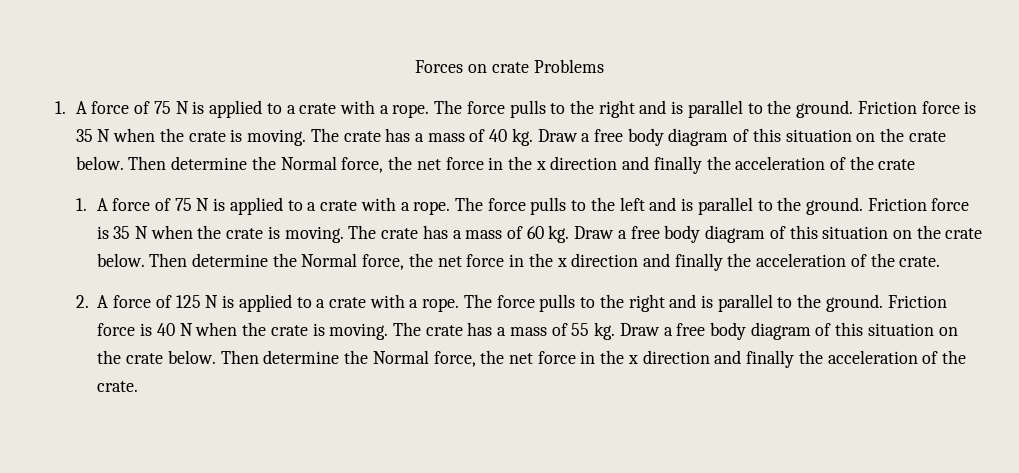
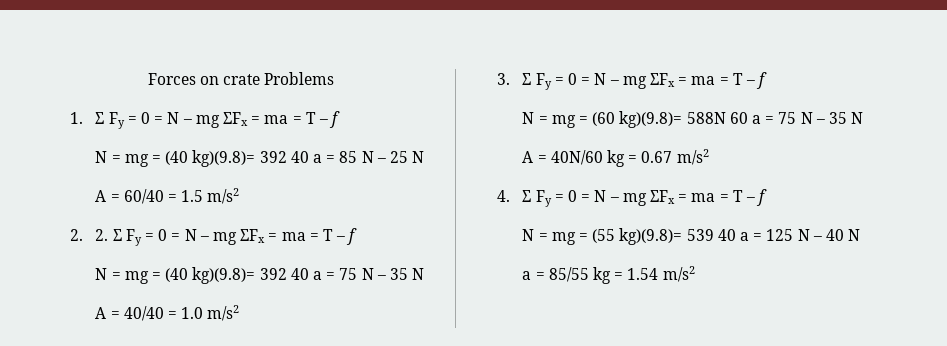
[75,100,977,118] [75,128,946,146] [75,156,916,174] [75,197,970,215] [96,225,983,243] [96,253,941,271] [75,294,947,312] [97,322,958,340] [97,350,966,368] [97,381,139,392] A force of 75 N is applied to a crate with a rope. The force pulls to the right and is parallel to the ground. Friction force is 35 N when the crate is moving. The crate has a mass of 40 kg. Draw a free body diagram of this situation on the crate below. Then determine the Normal force, the net force in the x direction and finally the acceleration of the crate // 1. A force of 75 N is applied to a crate with a rope. The force pulls to the left and is parallel to the ground. Friction force is 35 N when the crate is moving. The crate has a mass of 60 kg. Draw a free body diagram of this situation on the crate below. Then determine the Normal force, the net force in the x direction and finally the acceleration of the crate. // 2. A force of 125 N is applied to a crate with a rope. The force pulls to the right and is parallel to the ground. Friction force is 40 N when the crate is moving. The crate has a mass of 55 kg. Draw a free body diagram of this situation on the crate below. Then determine the Normal force, the net force in the x direction and finally the acceleration of the crate. -> [95,111,341,129] [95,150,425,167] [95,188,240,204] [70,228,358,246] [95,267,425,284] [95,305,240,321] [497,72,768,90] [522,111,864,128] [522,149,709,167] [497,189,768,207] [522,228,861,245] [522,266,695,284] Σ Fy = 0 = N – mg ΣFx = ma = T – f // N = mg = (40 kg)(9.8)= 392 40 a = 85 N – 25 N // A = 60/40 = 1.5 m/s2 // 2. 2. Σ Fy = 0 = N – mg ΣFx = ma = T – f // N = mg = (40 kg)(9.8)= 392 40 a = 75 N – 35 N // A = 40/40 = 1.0 m/s2 // 3. Σ Fy = 0 = N – mg ΣFx = ma = T – f // N = mg = (60 kg)(9.8)= 588N 60 a = 75 N – 35 N // A = 40N/60 kg = 0.67 m/s2 // 4. Σ Fy = 0 = N – mg ΣFx = ma = T – f // N = mg = (55 kg)(9.8)= 539 40 a = 125 N – 40 N // a = 85/55 kg = 1.54 m/s2

